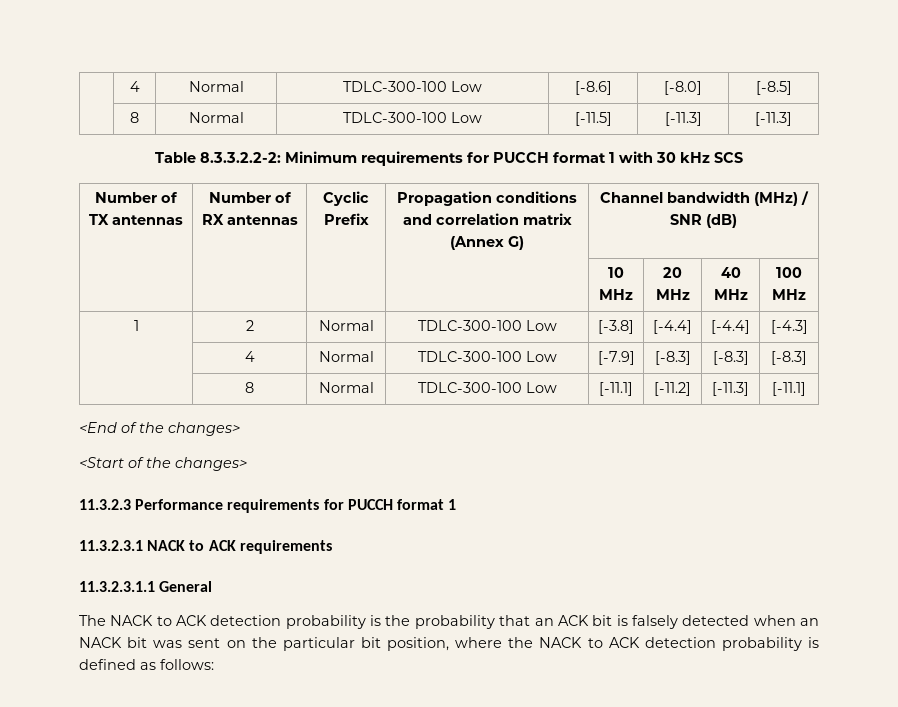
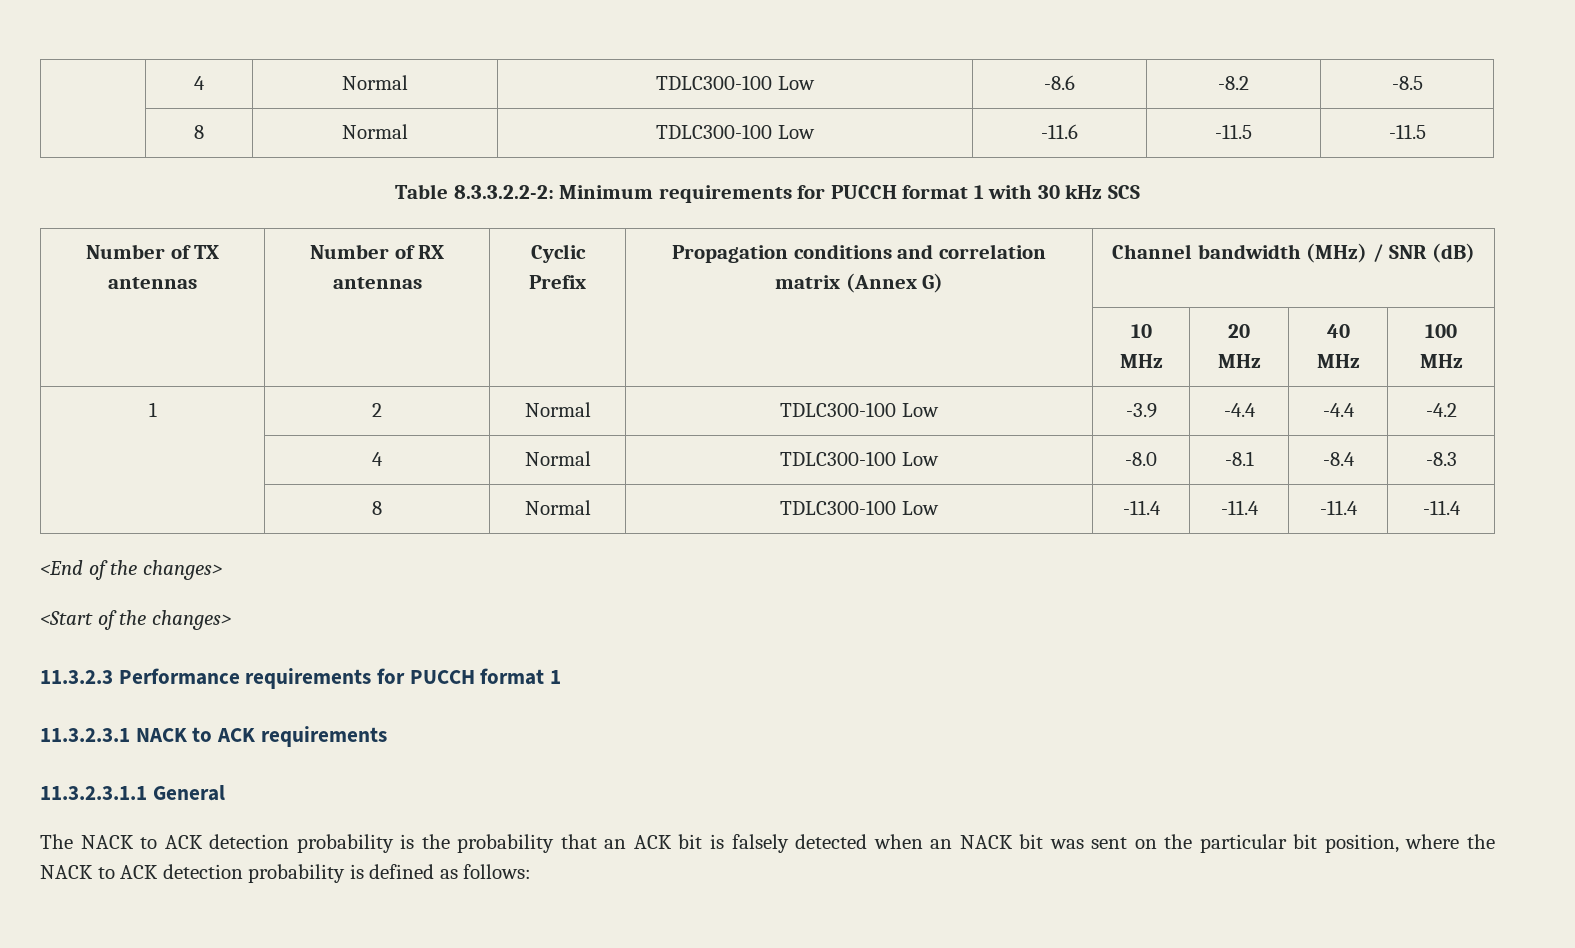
[129,81,140,92] [188,81,244,92] [343,81,482,92] [574,81,612,95] [664,81,702,95] [755,81,792,95] [130,112,139,123] [188,112,244,123] [343,112,482,123] [574,112,612,126] [664,112,702,126] [755,112,792,126] | 4 | Normal | TDLC-300-100 Low | [-8.6] | [-8.0] | [-8.5] // | 8 | Normal | TDLC-300-100 Low | [-11.5] | [-11.3] | [-11.3] -> [194,76,205,90] [342,75,409,90] [656,75,815,90] [1044,75,1075,90] [1218,76,1249,90] [1391,76,1423,90] [194,125,204,139] [342,124,409,139] [656,124,815,139] [1041,124,1078,139] [1215,124,1252,139] [1388,124,1426,139] | 4 | Normal | TDLC300-100 Low | -8.6 | -8.2 | -8.5 // | 8 | Normal | TDLC300-100 Low | -11.6 | -11.5 | -11.5
[417,320,557,331] [598,320,634,334] [653,320,692,334] [711,320,750,334] [770,320,808,334] [244,351,255,362] [318,351,374,362] [417,351,557,362] [597,351,635,365] [654,351,691,365] [712,351,749,365] [771,351,807,365] [244,382,254,393] [318,382,374,393] [417,382,557,393] [599,382,633,396] [654,382,691,396] [712,382,749,396] [772,382,806,396] TDLC-300-100 Low | [-3.8] | [-4.4] | [-4.4] | [-4.3] // | 4 | Normal | TDLC-300-100 Low | [-7.9] | [-8.3] | [-8.3] | [-8.3] // | 8 | Normal | TDLC-300-100 Low | [-11.1] | [-11.2] | [-11.3] | [-11.1] -> [780,402,939,417] [1125,403,1157,418] [1223,403,1256,417] [1322,403,1355,417] [1425,403,1457,417] [372,452,384,466] [524,451,591,466] [780,451,939,466] [1125,452,1157,466] [1224,451,1254,466] [1322,452,1355,466] [1425,452,1457,466] [372,501,383,515] [524,500,591,515] [780,500,939,515] [1122,500,1161,515] [1220,500,1259,515] [1319,500,1358,515] [1422,500,1461,515] TDLC300-100 Low | -3.9 | -4.4 | -4.4 | -4.2 // | 4 | Normal | TDLC300-100 Low | -8.0 | -8.1 | -8.4 | -8.3 // | 8 | Normal | TDLC300-100 Low | -11.4 | -11.4 | -11.4 | -11.4

